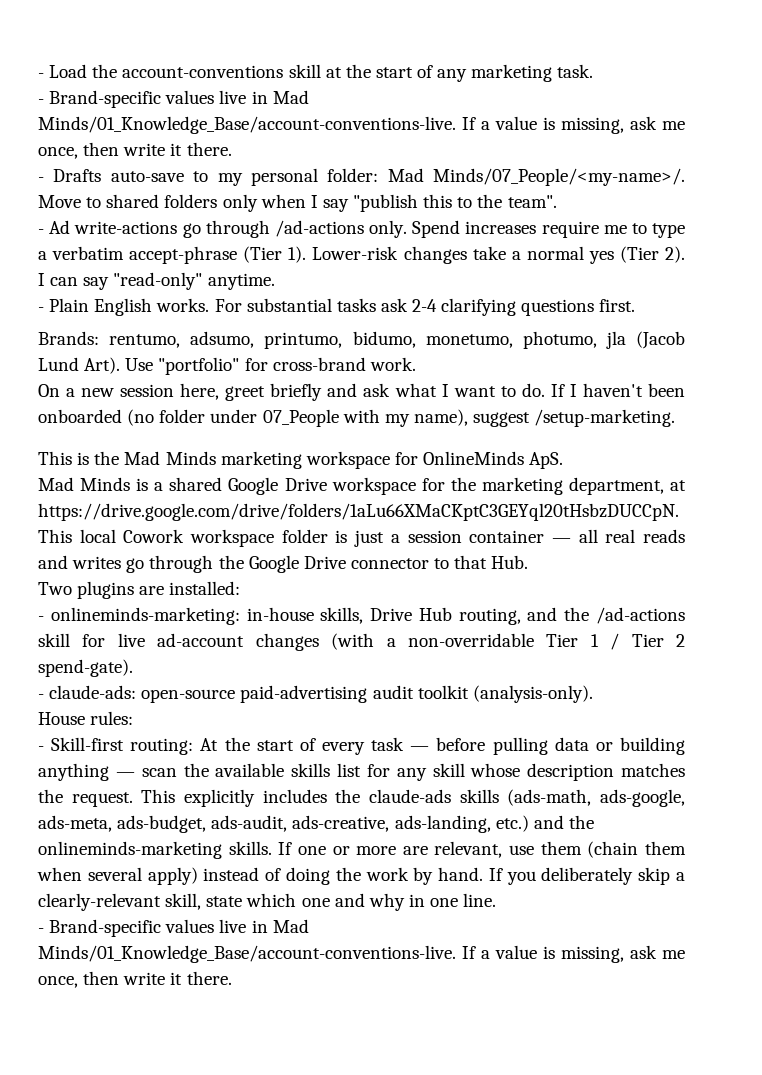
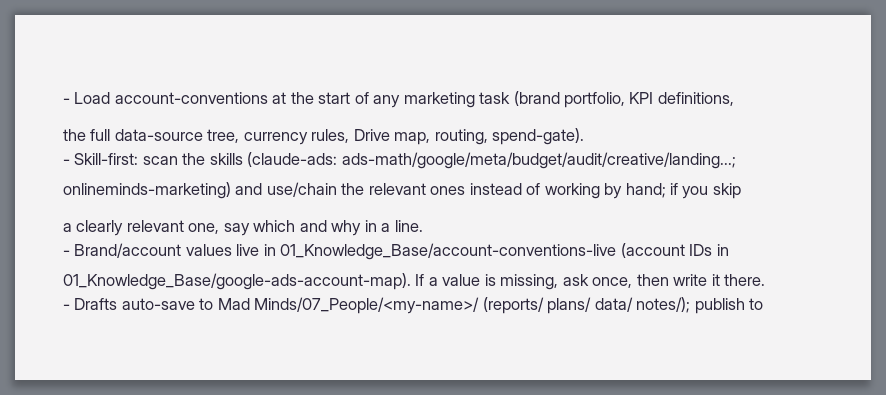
[92,64,321,78] the account-conventions skill -> [114,92,268,104] account-conventions
[557,64,594,78] [38,90,309,108] [38,116,685,134] task. // - Brand-specific values live in Mad Minds/01_Knowledge_Base/account-conventions-live. If a value is missing, ask me -> [479,91,734,108] [63,128,585,145] [63,152,736,169] [63,182,741,199] [63,220,423,236] [63,243,729,260] [63,273,589,290] task (brand portfolio, KPI definitions, // the full data-source tree, currency rules, Drive map, routing, spend-gate). // - Skill-first: scan the skills (claude-ads: ads-math/google/meta/budget/audit/creative/landing...; // onlineminds-marketing) and use/chain the relevant ones instead of working by hand; if you skip // a clearly relevant one, say which and why in a line. // - Brand/account values live in 01_Knowledge_Base/account-conventions-live (account IDs in // 01_Knowledge_Base/google-ads-account-map). If a value is missing, ask
[217,168,685,186] [38,194,557,212] [38,220,685,238] [38,246,686,264] [38,272,275,290] [38,298,636,316] [38,331,685,349] [38,357,416,375] [38,383,685,401] [38,409,676,427] [38,451,564,469] [38,477,686,495] [38,503,679,521] [38,529,685,547] [38,555,529,573] [38,581,241,599] [38,607,685,625] [38,633,685,651] [38,659,133,677] [38,685,593,703] [38,711,134,725] [38,737,685,755] [38,763,685,781] [38,789,686,807] [38,815,594,833] [38,841,686,859] [37,867,685,885] [38,893,497,911] [38,919,309,937] [38,945,685,963] [38,971,232,988] my personal folder: Mad Minds/07_People/<my-name>/. Move to shared folders only when I say "publish this to the team". // - Ad write-actions go through /ad-actions only. Spend increases require me to type a verbatim accept-phrase (Tier 1). Lower-risk changes take a normal yes (Tier 2). I can say "read-only" anytime. // - Plain English works. For substantial tasks ask 2-4 clarifying questions first. // Brands: rentumo, adsumo, printumo, bidumo, monetumo, photumo, jla (Jacob Lund Art). Use "portfolio" for cross-brand work. // On a new session here, greet briefly and ask what I want to do. If I haven't been onboarded (no folder under 07_People with my name), suggest /setup-marketing. // This is the Mad Minds marketing workspace for OnlineMinds ApS. // Mad Minds is a shared Google Drive workspace for the marketing department, at https://drive.google.com/drive/folders/1aLu66XMaCKptC3GEYql20tHsbzDUCCpN. This local Cowork workspace folder is just a session container — all real reads and writes go through the Google Drive connector to that Hub. // Two plugins are installed: // - onlineminds-marketing: in-house skills, Drive Hub routing, and the /ad-actions skill for live ad-account changes (with a non-overridable Tier 1 / Tier 2 spend-gate). // - claude-ads: open-source paid-advertising audit toolkit (analysis-only). // House rules: // - Skill-first routing: At the start of every task — before pulling data or building anything — scan the available skills list for any skill whose description matches the request. This explicitly includes the claude-ads skills (ads-math, ads-google, ads-meta, ads-budget, ads-audit, ads-creative, ads-landing, etc.) and the onlineminds-marketing skills. If one or more are relevant, use them (chain them when several apply) instead of doing the work by hand. If you deliberately skip a clearly-relevant skill, state which one and why in one line. // - Brand-specific values live in Mad Minds/01_Knowledge_Base/account-conventions-live. If a value is missing, ask me once, then write it there. -> [217,297,764,314] Mad Minds/07_People/<my-name>/ (reports/ plans/ data/ notes/); publish to

